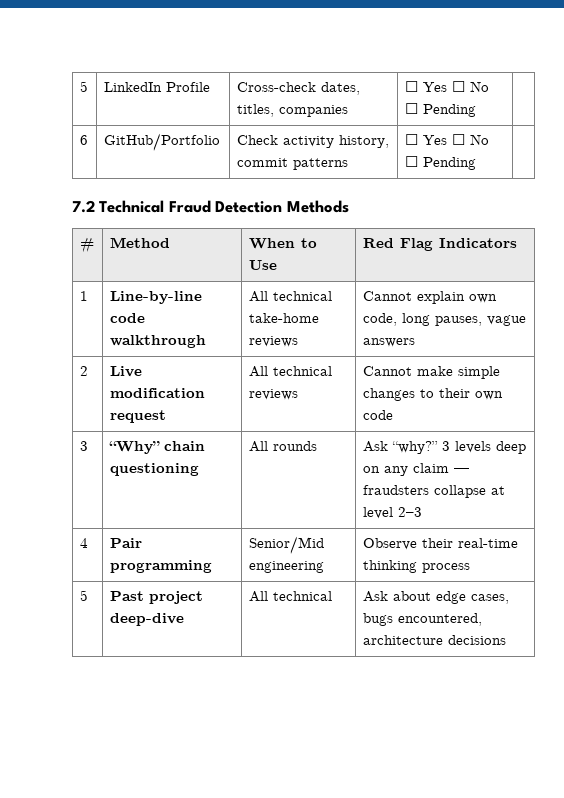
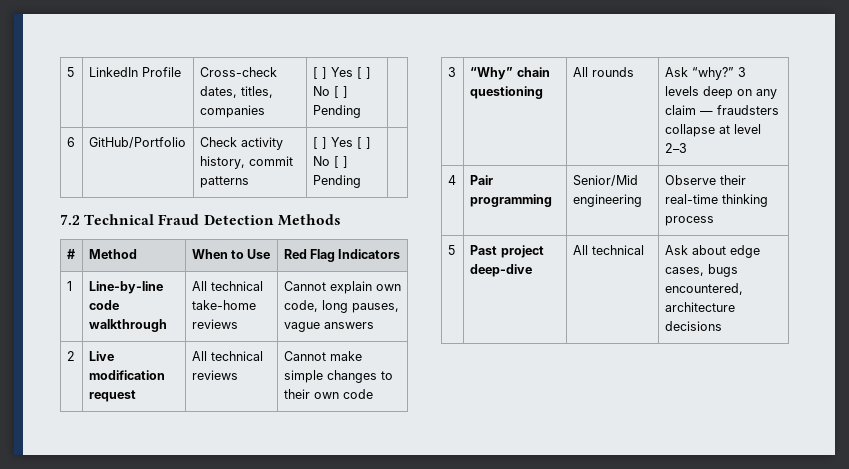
[404,81,489,92] [404,103,418,114] ☐ Yes ☐ No ☐ -> [312,67,371,79] [312,86,348,98] [ ] Yes [ ] No [ ]
[404,134,489,145] [404,156,418,167] ☐ Yes ☐ No ☐ -> [312,137,371,149] [312,156,348,168] [ ] Yes [ ] No [ ]

